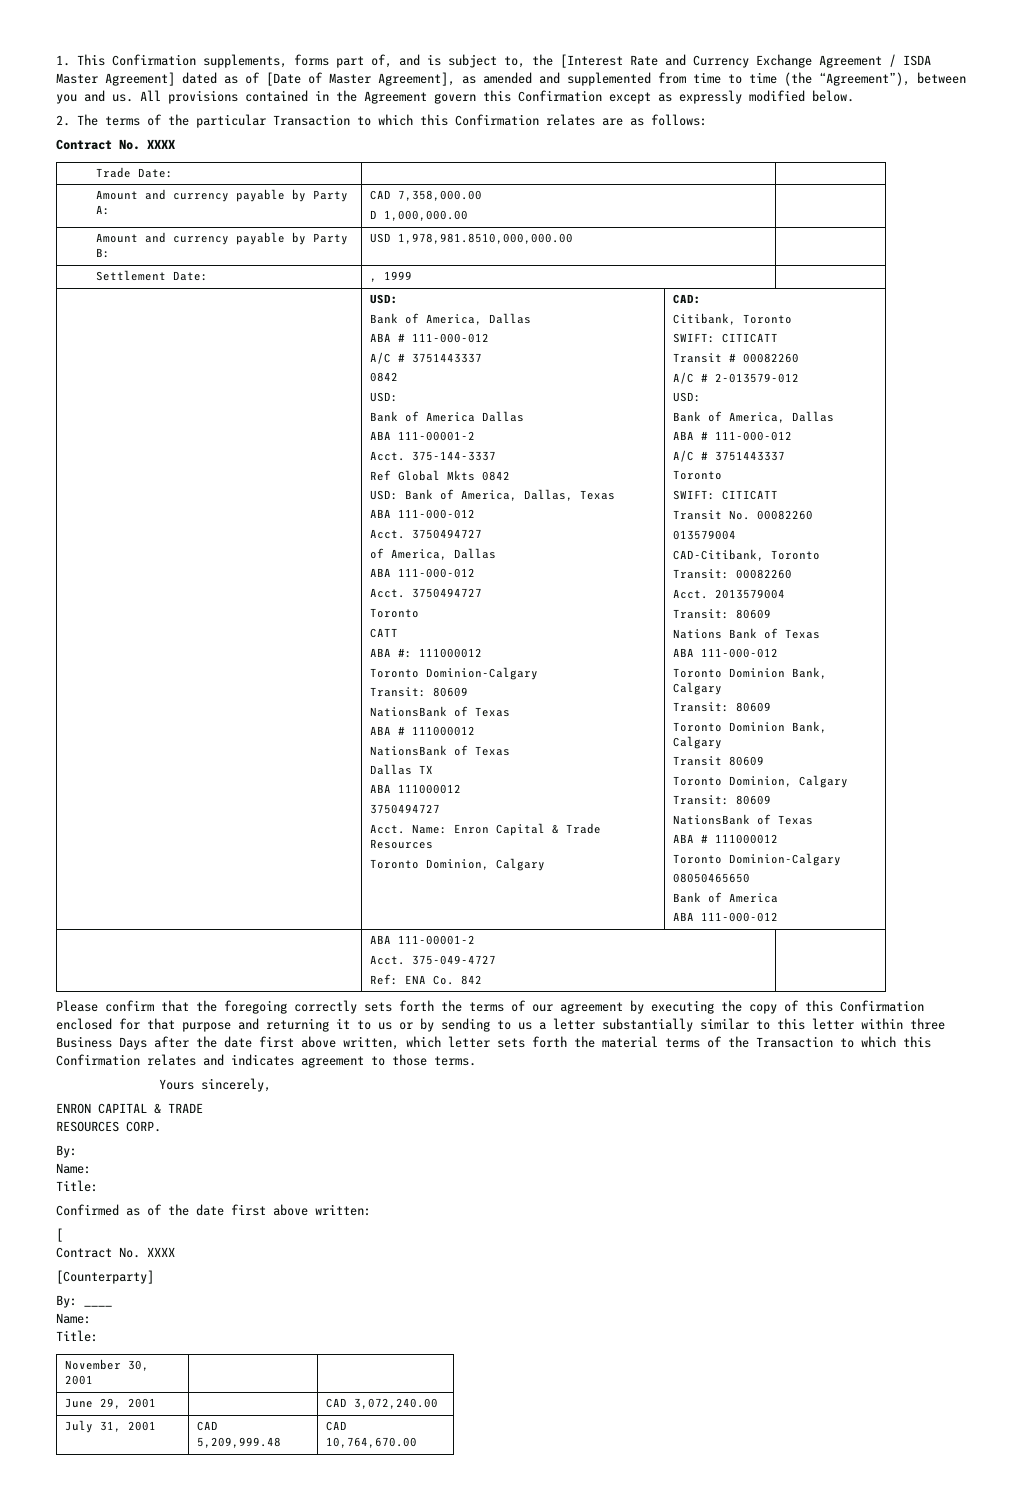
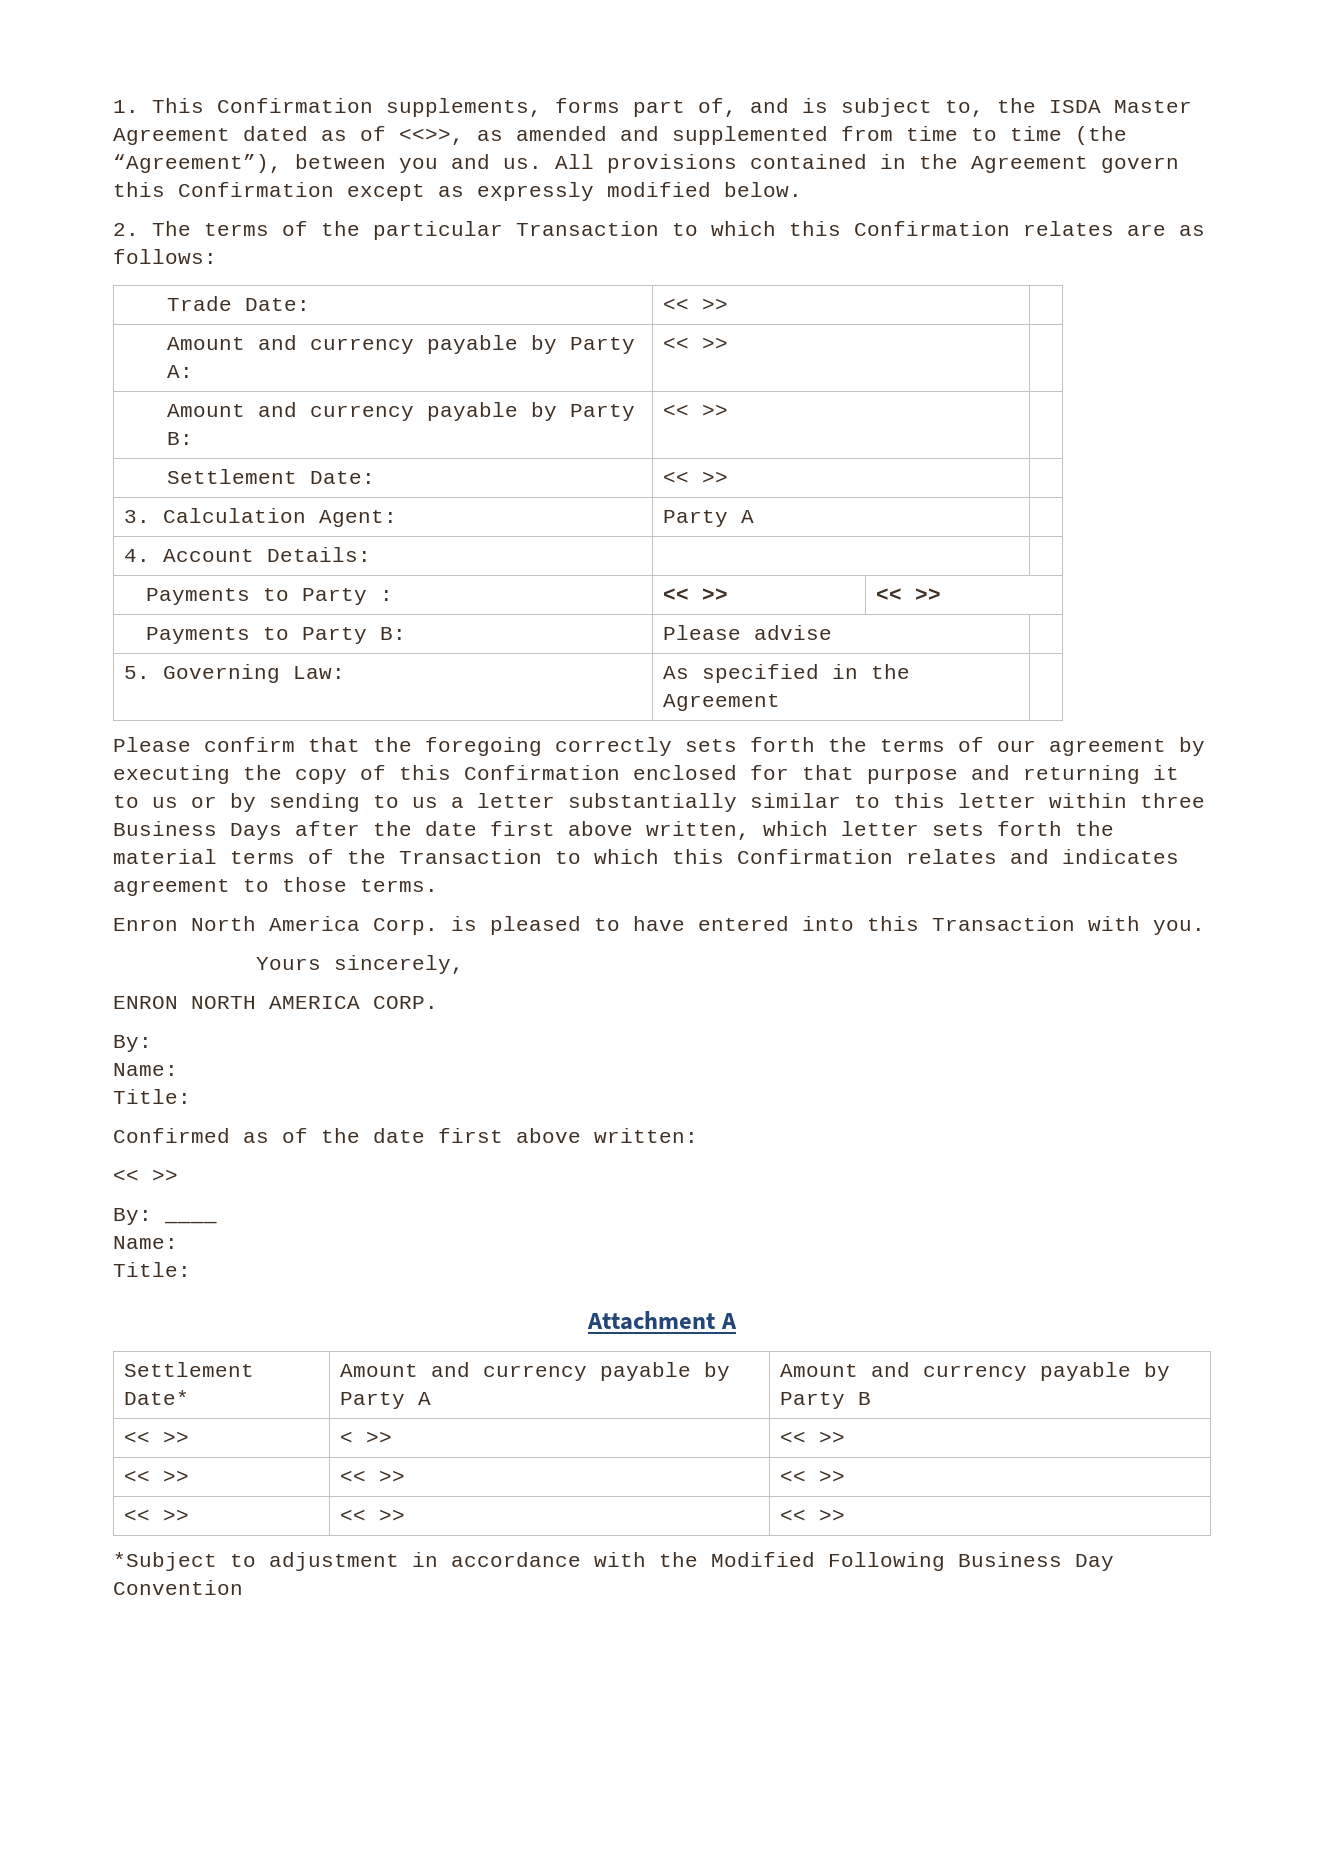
[560,54,896,68] [Interest Rate and Currency Exchange Agreement / -> (1036, 105) none
[105,72,175,86] Agreement] -> [113,128,230,145] Agreement
[266,72,455,86] [Date of Master Agreement], -> [399,128,464,145] <<>>,
[56,139,175,150] // Contract No. XXXX -> (217, 256) none
(174, 173) none -> [663,298,729,311] << >>
[370,190,483,201] [370,210,469,221] CAD 7,358,000.00 // D 1,000,000.00 -> [663,337,729,350] << >>
[370,233,574,244] USD 1,978,981.8510,000,000.00 -> [663,404,729,417] << >>
[370,271,413,282] [370,294,399,304] [370,313,532,325] [370,333,490,343] [370,352,483,364] [370,372,399,382] [370,392,399,402] [370,411,525,422] [370,431,476,441] [370,451,497,461] [370,470,511,481] [370,489,616,501] [370,509,476,519] [370,529,483,539] [370,548,497,560] [370,568,476,578] [370,588,483,598] [370,608,420,618] [370,628,399,638] [370,648,483,658] [370,667,539,680] [370,687,469,697] [370,706,511,717] [370,726,476,736] [370,745,511,756] [370,764,434,775] [370,784,462,794] [370,804,441,814] [370,823,602,836] [370,839,434,849] [370,858,546,871] [673,294,702,304] [673,313,793,325] [673,333,779,343] [673,353,800,363] [673,372,800,384] [673,392,702,402] [673,411,835,423] [673,431,793,441] [673,450,786,462] [673,470,723,480] [673,490,779,500] [673,510,814,520] [673,530,737,540] [673,549,821,561] [673,569,793,579] [673,589,786,599] [673,609,772,619] [673,628,821,639] [673,648,779,658] [673,667,828,679] [673,682,723,695] [673,702,772,712] [673,721,828,733] [673,736,723,749] [673,756,765,766] [673,775,849,788] [673,795,772,805] [673,814,814,825] [673,834,779,844] [673,853,842,866] [673,873,751,883] [673,892,779,903] [673,912,779,922] [370,935,476,945] [370,955,497,965] [370,974,483,985] , 1999 | // | USD: // Bank of America, Dallas // ABA # 111-000-012 // A/C # 3751443337 // 0842 // USD: // Bank of America Dallas // ABA 111-00001-2 // Acct. 375-144-3337 // Ref Global Mkts 0842 // USD: Bank of America, Dallas, Texas // ABA 111-000-012 // Acct. 3750494727 // of America, Dallas // ABA 111-000-012 // Acct. 3750494727 // Toronto // CATT // ABA #: 111000012 // Toronto Dominion-Calgary // Transit: 80609 // NationsBank of Texas // ABA # 111000012 // NationsBank of Texas // Dallas TX // ABA 111000012 // 3750494727 // Acct. Name: Enron Capital & Trade Resources // Toronto Dominion, Calgary | CAD: // Citibank, Toronto // SWIFT: CITICATT // Transit # 00082260 // A/C # 2-013579-012 // USD: // Bank of America, Dallas // ABA # 111-000-012 // A/C # 3751443337 // Toronto // SWIFT: CITICATT // Transit No. 00082260 // 013579004 // CAD-Citibank, Toronto // Transit: 00082260 // Acct. 2013579004 // Transit: 80609 // Nations Bank of Texas // ABA 111-000-012 // Toronto Dominion Bank, Calgary // Transit: 80609 // Toronto Dominion Bank, Calgary // Transit 80609 // Toronto Dominion, Calgary // Transit: 80609 // NationsBank of Texas // ABA # 111000012 // Toronto Dominion-Calgary // 08050465650 // Bank of America // ABA 111-000-012 // | ABA 111-00001-2 // Acct. 375-049-4727 // Ref: ENA Co. 842 -> [663,471,729,484] [124,508,398,527] [663,510,755,527] [124,547,372,562] [145,588,393,605] [663,588,729,601] [876,588,942,601] [145,627,406,644] [663,625,833,640] [124,664,346,683] [663,664,911,683] [663,694,781,711] << >> | // 3. Calculation Agent: | Party A | // 4. Account Details: | | // Payments to Party : | << >> | << >> // Payments to Party B: | Please advise | // 5. Governing Law: | As specified in the Agreement
(476, 1061) none -> [113,916,1205,935] // Enron North America Corp. is pleased to have entered into this Transaction with you.
[98,1103,203,1114] [56,1121,119,1132] CAPITAL & TRADE // RESOURCES -> [191,996,360,1009] NORTH AMERICA
[56,1228,63,1242] [56,1247,175,1258] [56,1270,154,1284] [ // Contract No. XXXX // [Counterparty] -> [113,1169,178,1182] << >>
[65,1359,150,1371] [65,1375,94,1385] [65,1398,157,1409] [326,1398,439,1409] [65,1420,157,1433] [197,1421,219,1431] [197,1437,282,1448] [326,1421,348,1431] [326,1437,418,1448] // November 30, 2001 | | // June 29, 2001 | | CAD 3,072,240.00 // July 31, 2001 | CAD 5,209,999.48 | CAD 10,764,670.00 -> [587,1311,737,1330] [124,1362,255,1377] [124,1390,190,1405] [340,1362,731,1381] [340,1392,432,1409] [780,1362,1171,1381] [780,1392,872,1409] [124,1431,190,1444] [340,1431,393,1444] [780,1431,846,1444] [124,1470,190,1483] [340,1470,406,1483] [780,1470,846,1483] [124,1509,190,1522] [340,1509,406,1522] [780,1509,846,1522] [113,1552,1114,1571] [113,1580,243,1595] // Attachment A // Settlement Date* | Amount and currency payable by Party A | Amount and currency payable by Party B // << >> | < >> | << >> // << >> | << >> | << >> // << >> | << >> | << >> // *Subject to adjustment in accordance with the Modified Following Business Day Convention

